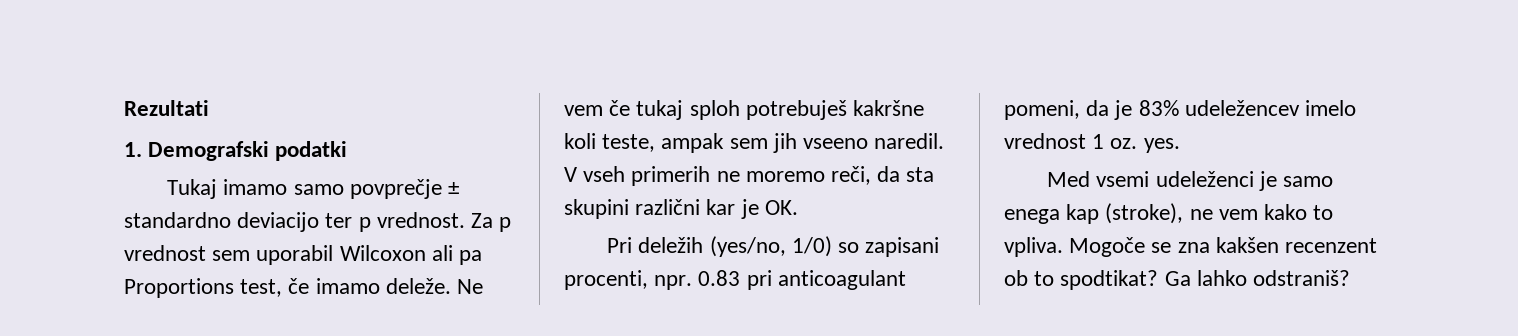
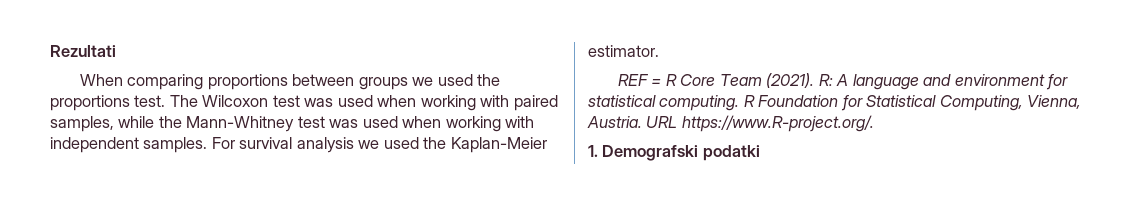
[124,141,348,161] [167,179,459,199] [124,212,512,232] [124,245,483,265] [124,278,484,298] [564,100,925,120] [564,133,945,153] [564,166,935,186] [564,199,798,219] [607,236,940,257] [564,270,906,290] [1004,100,1357,120] [1004,133,1180,153] [1047,171,1333,191] [1004,203,1334,224] [1004,237,1378,257] [1004,270,1351,290] 1. Demografski podatki // Tukaj imamo samo povprečje ± standardno deviacijo ter p vrednost. Za p vrednost sem uporabil Wilcoxon ali pa Proportions test, če imamo deleže. Ne vem če tukaj sploh potrebuješ kakršne koli teste, ampak sem jih vseeno naredil. V vseh primerih ne moremo reči, da sta skupini različni kar je OK. // Pri deležih (yes/no, 1/0) so zapisani procenti, npr. 0.83 pri anticoagulant pomeni, da je 83% udeležencev imelo vrednost 1 oz. yes. // Med vsemi udeleženci je samo enega kap (stroke), ne vem kako to vpliva. Mogoče se zna kakšen recenzent ob to spodtikat? Ga lahko odstraniš? -> [80,74,501,90] [50,95,558,111] [50,116,535,132] [50,137,547,153] [588,45,659,57] [618,73,1069,90] [588,95,1082,111] [587,115,874,132] [588,145,760,161] When comparing proportions between groups we used the proportions test. The Wilcoxon test was used when working with paired samples, while the Mann-Whitney test was used when working with independent samples. For survival analysis we used the Kaplan-Meier estimator. // REF = R Core Team (2021). R: A language and environment for statistical computing. R Foundation for Statistical Computing, Vienna, Austria. URL https://www.R-project.org/. // 1. Demografski podatki

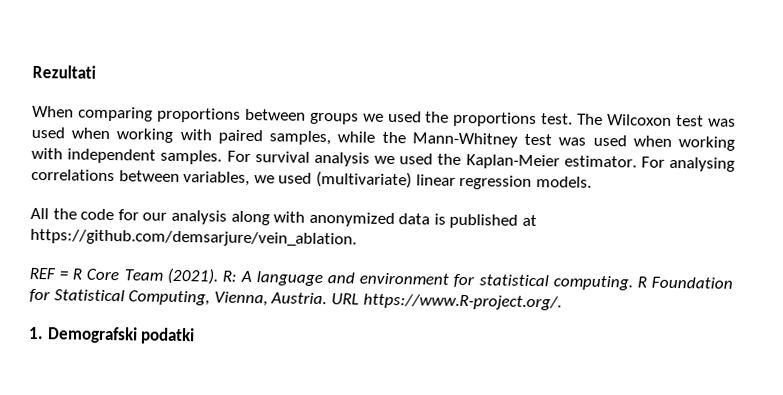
(659, 51) none -> [640,156,735,172] [31,168,592,190] [30,207,538,229] [30,228,357,248] For analysing correlations between variables, we used (multivariate) linear regression models. // All the code for our analysis along with anonymized data is published at https://github.com/demsarjure/vein_ablation.

